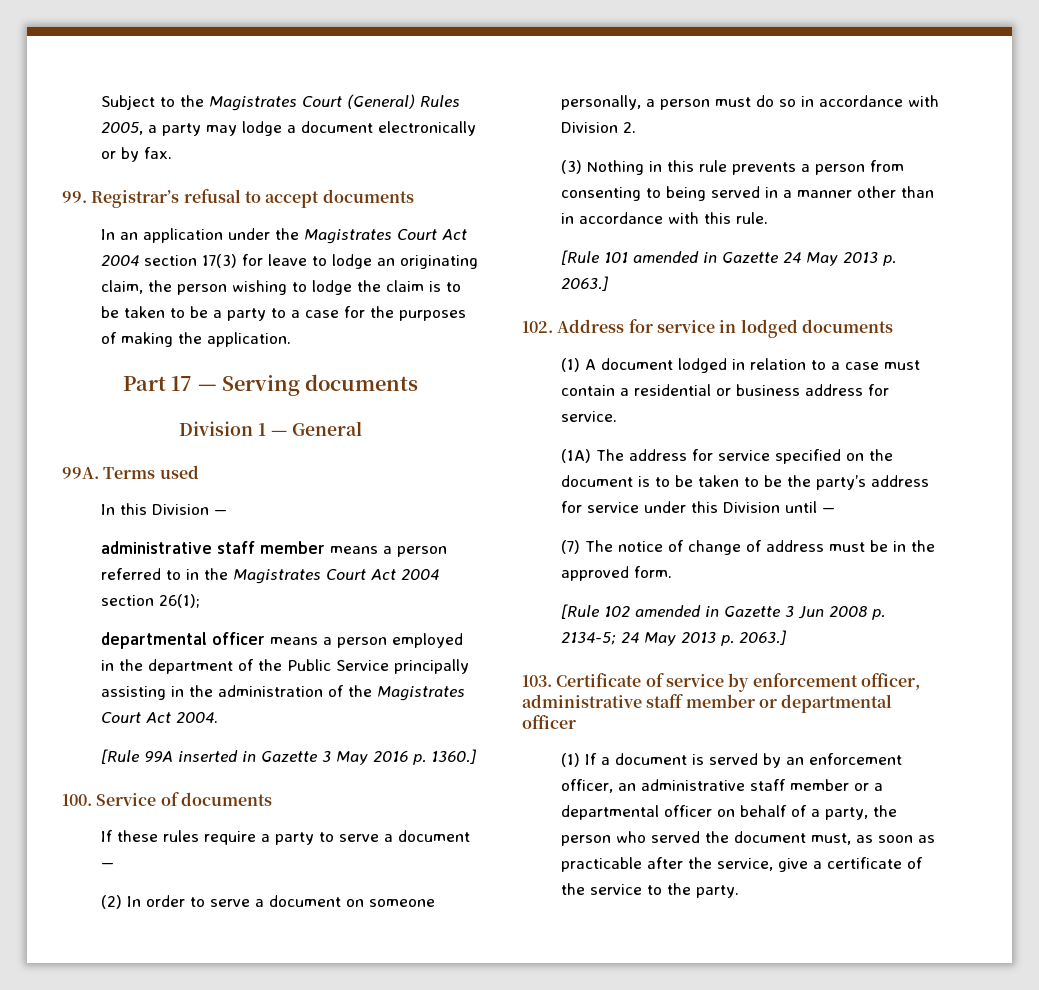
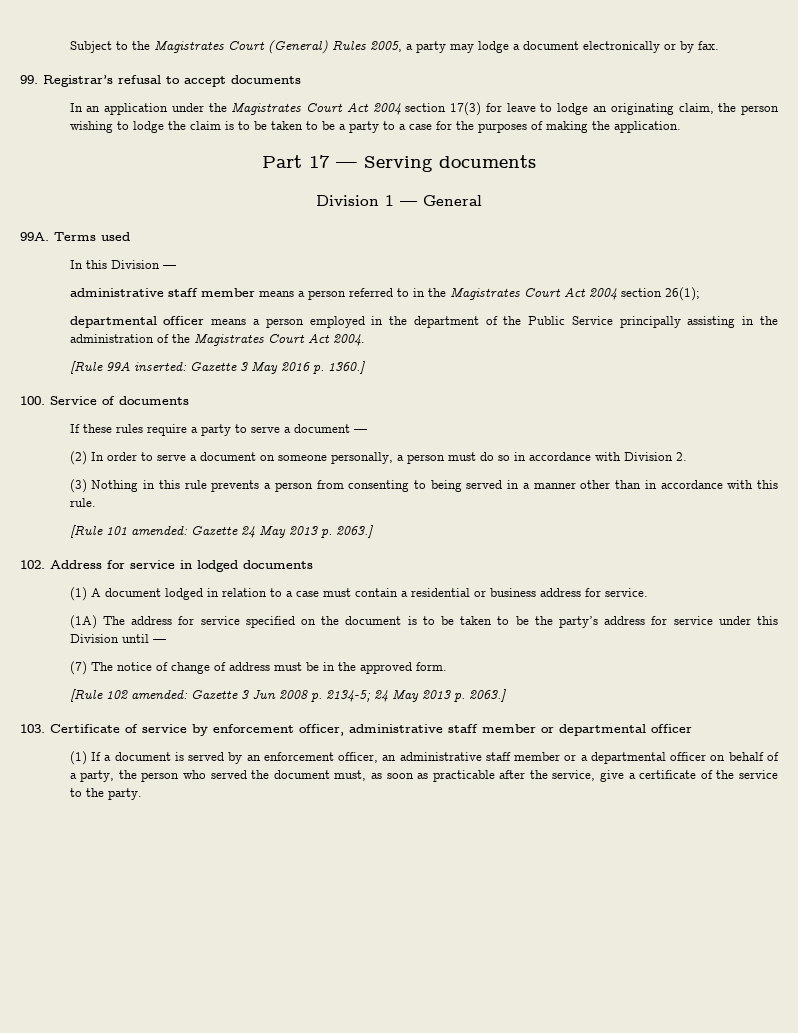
[177,750,256,762] inserted in -> [133,362,187,371] inserted:
[632,251,717,263] amended in -> [130,526,188,535] amended:
[634,605,719,617] amended in -> [130,690,188,699] amended:

